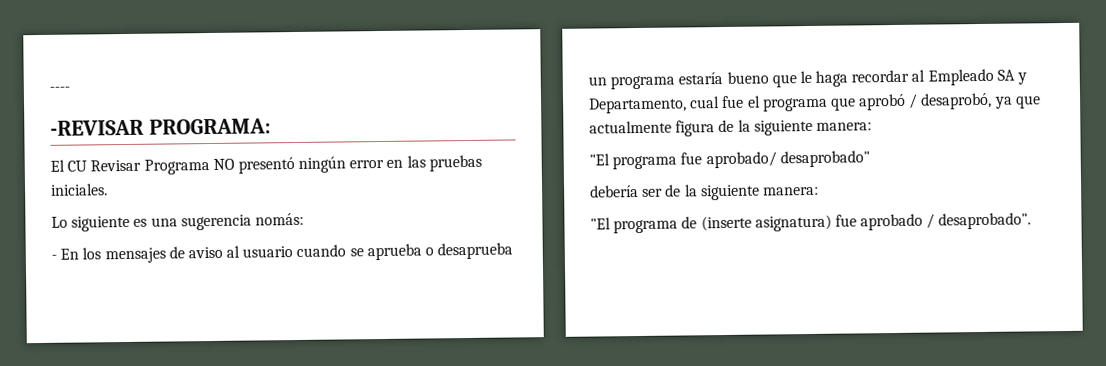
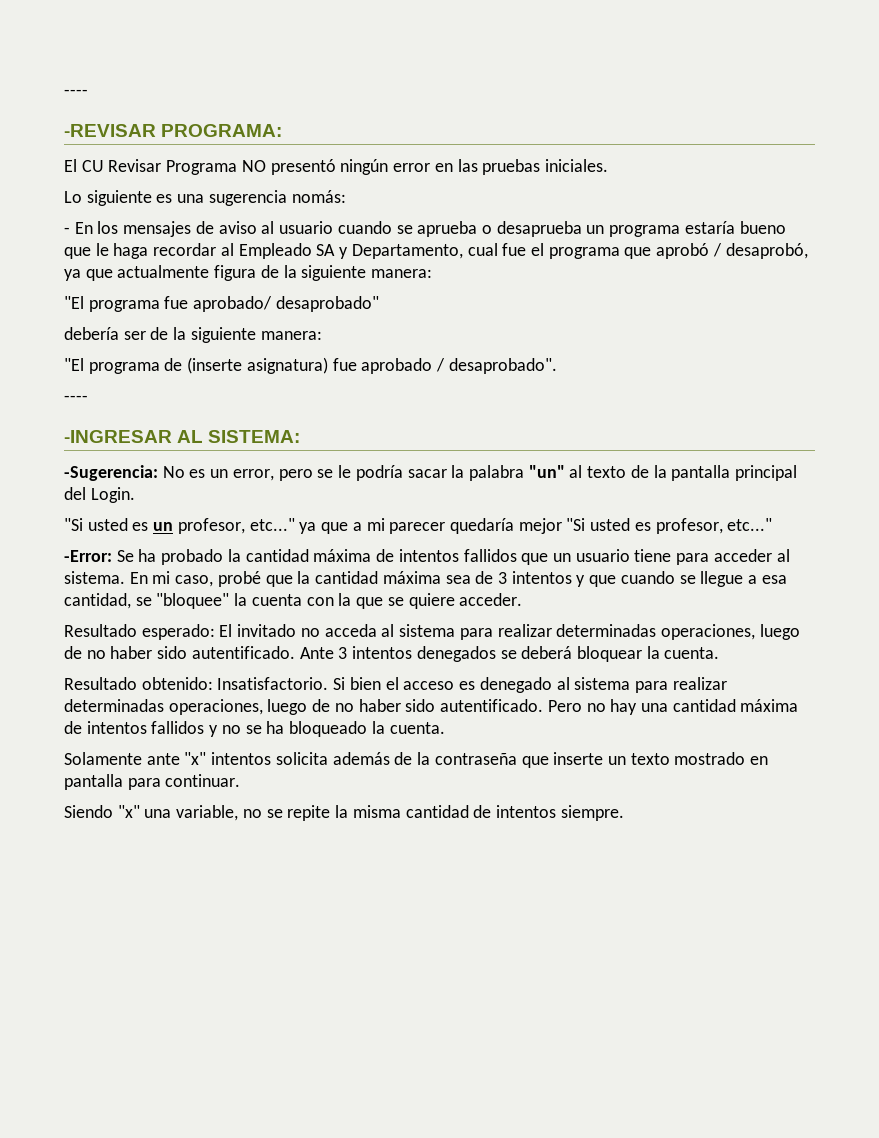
(1032, 221) none -> [64,395,88,402] [64,430,301,443] [64,465,798,481] [64,487,135,503] [64,518,773,534] [64,549,790,565] [64,571,787,587] [64,593,523,609] [64,624,800,640] [64,646,720,662] [64,677,727,693] [64,699,799,715] [64,721,445,737] [64,752,769,768] [64,774,241,790] [64,805,624,821] // ---- // -INGRESAR AL SISTEMA: // -Sugerencia: No es un error, pero se le podría sacar la palabra "un" al texto de la pantalla principal del Login. // "Si usted es un profesor, etc..." ya que a mi parecer quedaría mejor "Si usted es profesor, etc..." // -Error: Se ha probado la cantidad máxima de intentos fallidos que un usuario tiene para acceder al sistema. En mi caso, probé que la cantidad máxima sea de 3 intentos y que cuando se llegue a esa cantidad, se "bloquee" la cuenta con la que se quiere acceder. // Resultado esperado: El invitado no acceda al sistema para realizar determinadas operaciones, luego de no haber sido autentificado. Ante 3 intentos denegados se deberá bloquear la cuenta. // Resultado obtenido: Insatisfactorio. Si bien el acceso es denegado al sistema para realizar determinadas operaciones, luego de no haber sido autentificado. Pero no hay una cantidad máxima de intentos fallidos y no se ha bloqueado la cuenta. // Solamente ante "x" intentos solicita además de la contraseña que inserte un texto mostrado en pantalla para continuar. // Siendo "x" una variable, no se repite la misma cantidad de intentos siempre.

